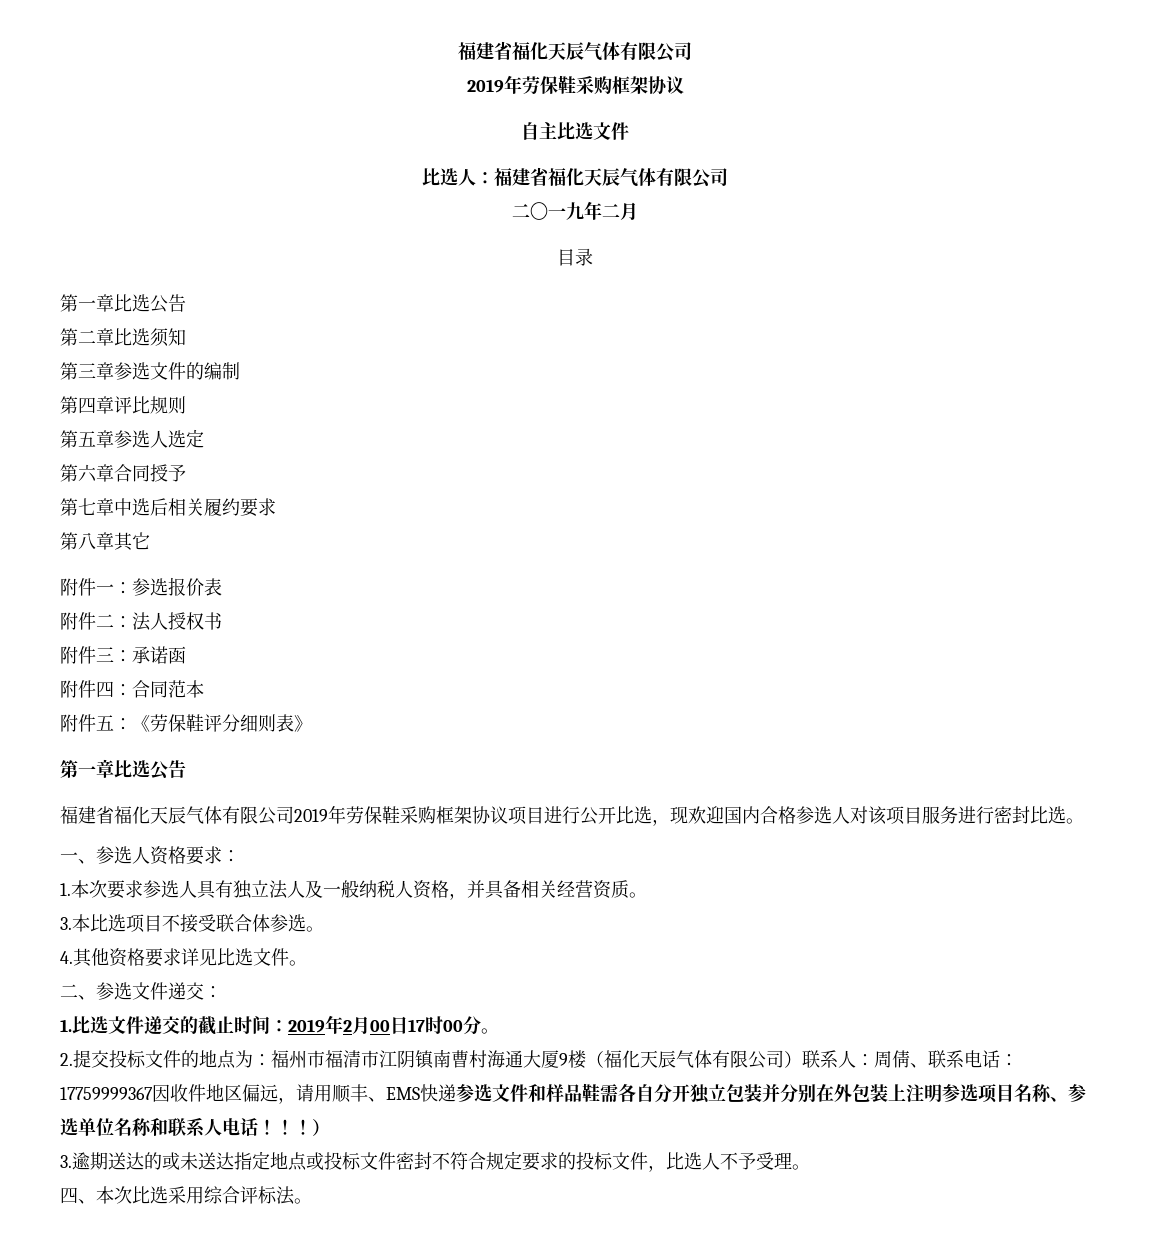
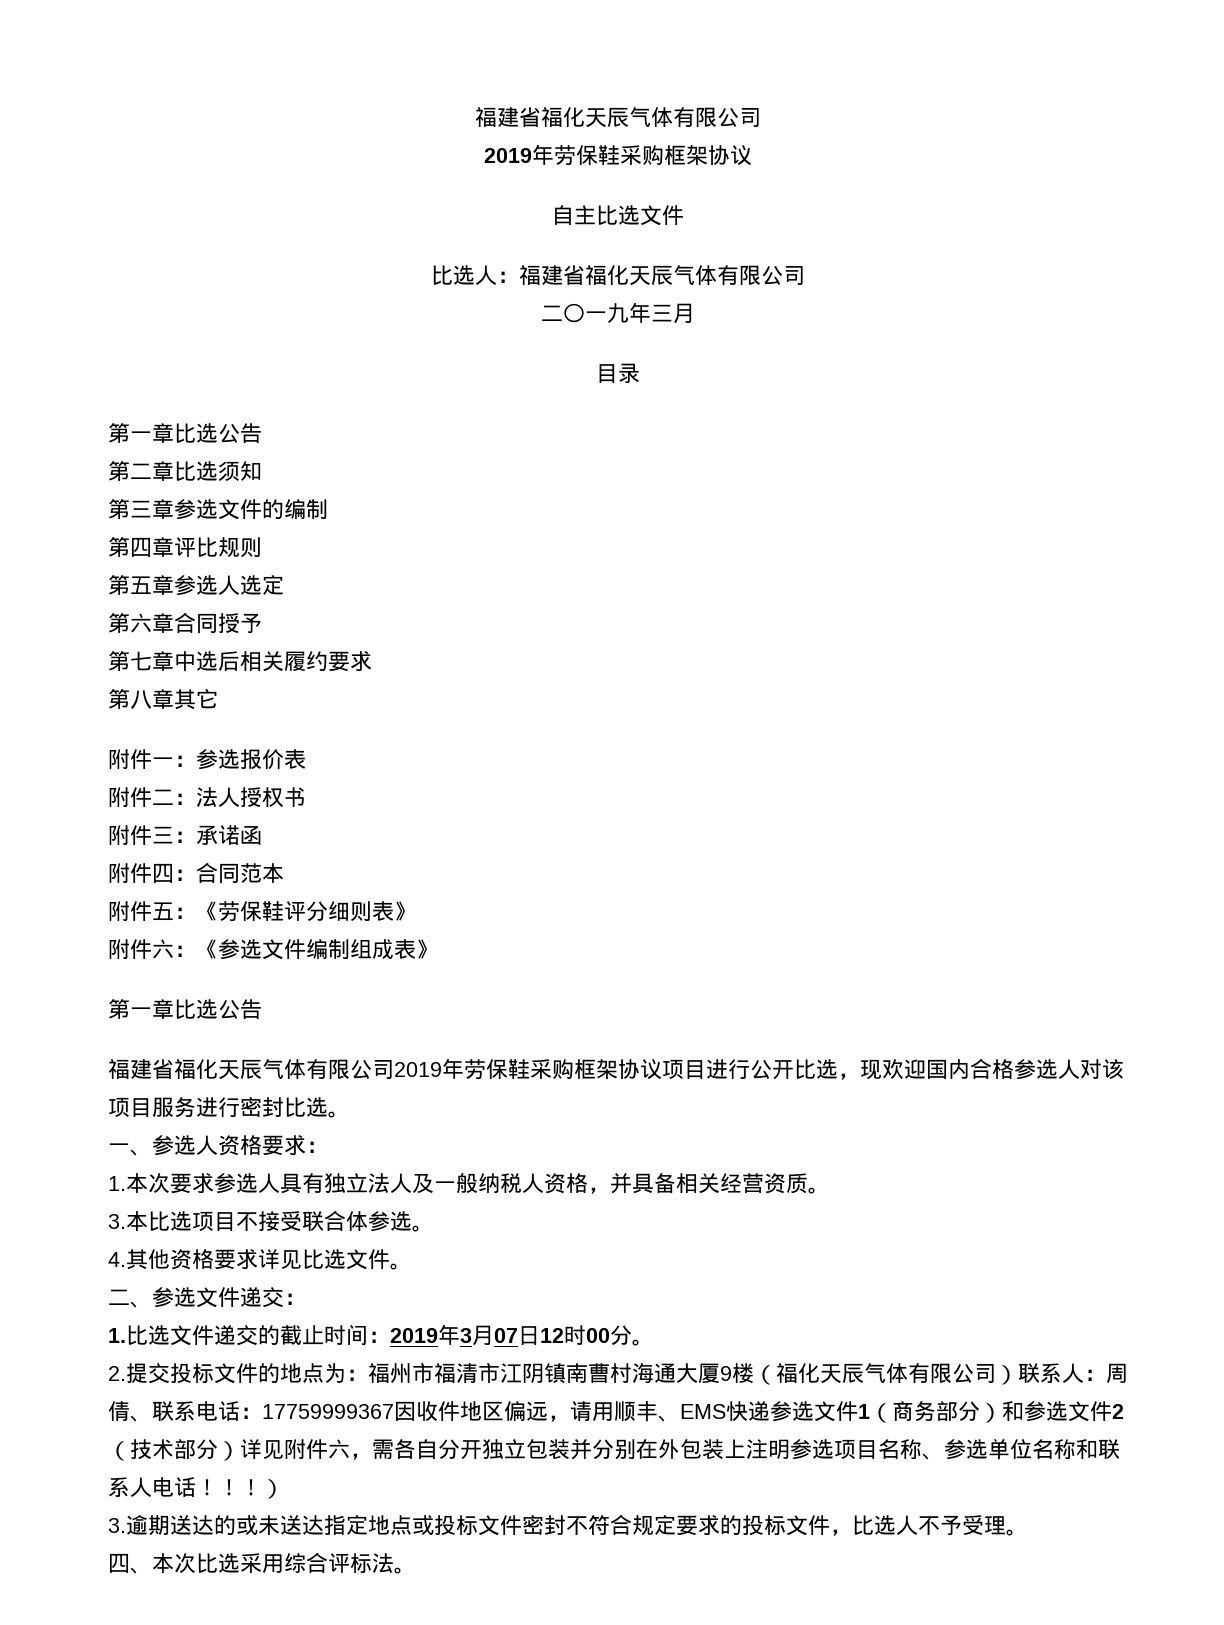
[602,204,620,218] 二 -> [651,304,673,322] 三
(312, 723) none -> [108,939,438,960] // 附件六：《参选文件编制组成表》
[343,1016,425,1035] 2月00日17 -> [460,1325,564,1346] 3月07日12
[528,1083,600,1102] 和样品鞋 -> [858,1401,1124,1423] [108,1439,372,1461] 1（商务部分）和参选文件2（技术部分）详见附件六，

